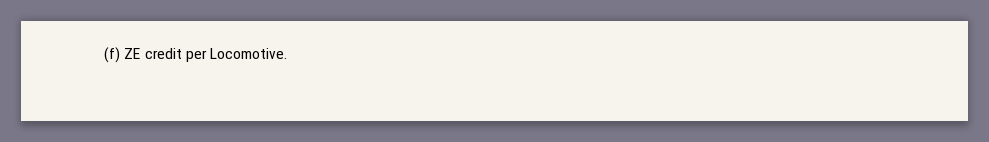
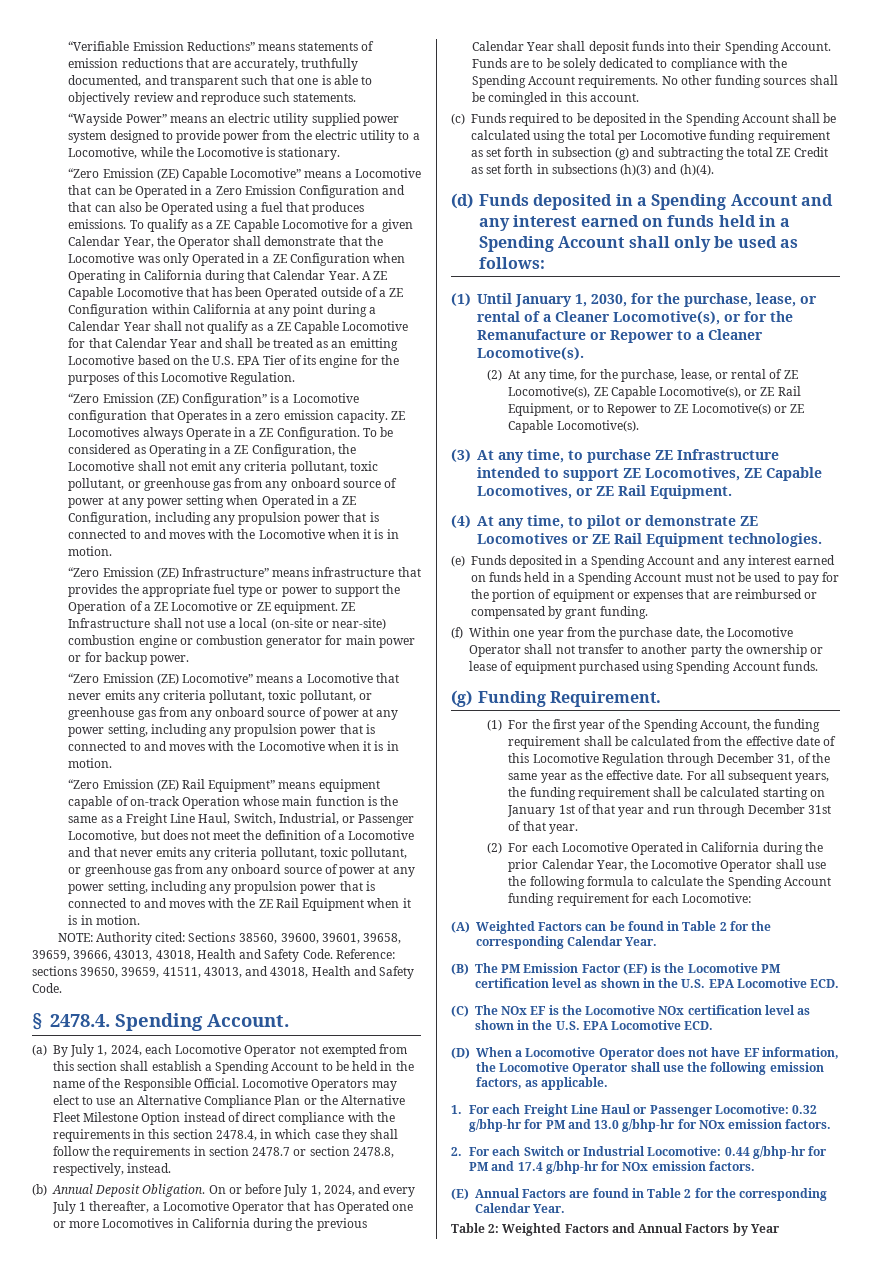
[104,47,287,63] (f) ZE credit per Locomotive. -> [68,41,375,51] [68,58,359,71] [68,75,373,88] [68,92,357,105] [68,113,399,126] [68,130,420,143] [68,147,341,160] [68,168,421,181] [68,185,406,198] [68,202,365,215] [68,219,413,232] [68,236,383,249] [68,253,406,266] [68,270,388,283] [68,287,404,300] [68,304,376,317] [68,321,409,334] [68,338,398,351] [68,355,399,368] [68,372,296,385] [68,393,359,406] [68,410,406,423] [68,427,394,440] [68,444,356,457] [68,461,378,474] [68,478,398,491] [68,495,357,508] [68,512,379,525] [68,529,399,539] [68,546,113,556] [68,567,421,579] [68,584,401,597] [68,601,356,614] [68,618,387,630] [68,635,415,648] [68,652,190,665] [68,673,399,685] [68,690,372,703] [68,707,399,720] [68,724,375,737] [68,741,399,751] [68,758,113,768] [68,779,380,792] [68,796,399,809] [68,813,415,826] [68,830,415,842] [68,847,408,860] [68,864,415,877] [68,881,375,894] [68,898,411,911] [68,915,140,925] [57,932,402,945] [32,949,395,962] [32,966,415,979] [32,983,62,993] [32,1013,290,1031] [32,1044,408,1057] [53,1061,414,1074] [53,1078,397,1091] [53,1095,406,1108] [53,1112,395,1125] [53,1129,399,1142] [53,1146,394,1159] [53,1163,172,1176] [32,1184,416,1197] [52,1201,414,1214] [53,1218,367,1231] [472,41,831,54] [472,58,788,71] [472,75,838,88] [472,92,639,105] [451,113,837,126] [471,130,830,143] [471,147,828,160] [471,164,714,176] [451,193,833,210] [479,215,791,231] [479,236,798,252] [479,257,545,269] [451,293,817,307] [477,311,793,325] [477,329,763,343] [477,347,584,360] [487,369,798,382] [508,386,801,399] [508,403,805,416] [508,420,639,433] [451,449,779,463] [477,467,822,481] [477,485,732,499] [451,515,758,529] [477,533,822,547] [451,555,836,568] [471,572,840,585] [471,589,818,602] [471,606,648,619] [451,627,794,640] [469,644,824,657] [469,661,818,674] [451,690,662,707] [487,719,821,732] [508,736,837,749] [508,753,830,766] [508,770,830,783] [508,787,825,800] [507,804,832,817] [508,821,578,834] [487,842,823,855] [508,859,826,872] [508,876,831,889] [508,893,752,906] [451,921,772,934] [476,936,658,949] [451,963,781,975] [475,978,840,988] [451,1005,811,1017] [475,1020,714,1030] [451,1047,839,1060] [476,1062,824,1075] [476,1077,609,1090] [451,1104,818,1117] [469,1119,832,1132] [451,1146,828,1159] [469,1161,755,1174] [451,1188,828,1201] [475,1203,566,1213] [451,1223,780,1236] “Verifiable Emission Reductions” means statements of emission reductions that are accurately, truthfully documented, and transparent such that one is able to objectively review and reproduce such statements. // “Wayside Power” means an electric utility supplied power system designed to provide power from the electric utility to a Locomotive, while the Locomotive is stationary. // “Zero Emission (ZE) Capable Locomotive” means a Locomotive that can be Operated in a Zero Emission Configuration and that can also be Operated using a fuel that produces emissions. To qualify as a ZE Capable Locomotive for a given Calendar Year, the Operator shall demonstrate that the Locomotive was only Operated in a ZE Configuration when Operating in California during that Calendar Year. A ZE Capable Locomotive that has been Operated outside of a ZE Configuration within California at any point during a Calendar Year shall not qualify as a ZE Capable Locomotive for that Calendar Year and shall be treated as an emitting Locomotive based on the U.S. EPA Tier of its engine for the purposes of this Locomotive Regulation. // “Zero Emission (ZE) Configuration” is a Locomotive configuration that Operates in a zero emission capacity. ZE Locomotives always Operate in a ZE Configuration. To be considered as Operating in a ZE Configuration, the Locomotive shall not emit any criteria pollutant, toxic pollutant, or greenhouse gas from any onboard source of power at any power setting when Operated in a ZE Configuration, including any propulsion power that is connected to and moves with the Locomotive when it is in motion. // “Zero Emission (ZE) Infrastructure” means infrastructure that provides the appropriate fuel type or power to support the Operation of a ZE Locomotive or ZE equipment. ZE Infrastructure shall not use a local (on-site or near-site) combustion engine or combustion generator for main power or for backup power. // “Zero Emission (ZE) Locomotive” means a Locomotive that never emits any criteria pollutant, toxic pollutant, or greenhouse gas from any onboard source of power at any power setting, including any propulsion power that is connected to and moves with the Locomotive when it is in motion. // “Zero Emission (ZE) Rail Equipment” means equipment capable of on-track Operation whose main function is the same as a Freight Line Haul, Switch, Industrial, or Passenger Locomotive, but does not meet the definition of a Locomotive and that never emits any criteria pollutant, toxic pollutant, or greenhouse gas from any onboard source of power at any power setting, including any propulsion power that is connected to and moves with the ZE Rail Equipment when it is in motion. // NOTE: Authority cited: Sections 38560, 39600, 39601, 39658, 39659, 39666, 43013, 43018, Health and Safety Code. Reference: sections 39650, 39659, 41511, 43013, and 43018, Health and Safety Code. // § 2478.4. Spending Account. // (a) By July 1, 2024, each Locomotive Operator not exempted from this section shall establish a Spending Account to be held in the name of the Responsible Official. Locomotive Operators may elect to use an Alternative Compliance Plan or the Alternative Fleet Milestone Option instead of direct compliance with the requirements in this section 2478.4, in which case they shall follow the requirements in section 2478.7 or section 2478.8, respectively, instead. // (b) Annual Deposit Obligation. On or before July 1, 2024, and every July 1 thereafter, a Locomotive Operator that has Operated one or more Locomotives in California during the previous Calendar Year shall deposit funds into their Spending Account. Funds are to be solely dedicated to compliance with the Spending Account requirements. No other funding sources shall be comingled in this account. // (c) Funds required to be deposited in the Spending Account shall be calculated using the total per Locomotive funding requirement as set forth in subsection (g) and subtracting the total ZE Credit as set forth in subsections (h)(3) and (h)(4). // (d) Funds deposited in a Spending Account and any interest earned on funds held in a Spending Account shall only be used as follows: // (1) Until January 1, 2030, for the purchase, lease, or rental of a Cleaner Locomotive(s), or for the Remanufacture or Repower to a Cleaner Locomotive(s). // (2) At any time, for the purchase, lease, or rental of ZE Locomotive(s), ZE Capable Locomotive(s), or ZE Rail Equipment, or to Repower to ZE Locomotive(s) or ZE Capable Locomotive(s). // (3) At any time, to purchase ZE Infrastructure intended to support ZE Locomotives, ZE Capable Locomotives, or ZE Rail Equipment. // (4) At any time, to pilot or demonstrate ZE Locomotives or ZE Rail Equipment technologies. // (e) Funds deposited in a Spending Account and any interest earned on funds held in a Spending Account must not be used to pay for the portion of equipment or expenses that are reimbursed or compensated by grant funding. // (f) Within one year from the purchase date, the Locomotive Operator shall not transfer to another party the ownership or lease of equipment purchased using Spending Account funds. // (g) Funding Requirement. // (1) For the first year of the Spending Account, the funding requirement shall be calculated from the effective date of this Locomotive Regulation through December 31, of the same year as the effective date. For all subsequent years, the funding requirement shall be calculated starting on January 1st of that year and run through December 31st of that year. // (2) For each Locomotive Operated in California during the prior Calendar Year, the Locomotive Operator shall use the following formula to calculate the Spending Account funding requirement for each Locomotive: // (A) Weighted Factors can be found in Table 2 for the corresponding Calendar Year. // (B) The PM Emission Factor (EF) is the Locomotive PM certification level as shown in the U.S. EPA Locomotive ECD. // (C) The NOx EF is the Locomotive NOx certification level as shown in the U.S. EPA Locomotive ECD. // (D) When a Locomotive Operator does not have EF information, the Locomotive Operator shall use the following emission factors, as applicable. // 1. For each Freight Line Haul or Passenger Locomotive: 0.32 g/bhp-hr for PM and 13.0 g/bhp-hr for NOx emission factors. // 2. For each Switch or Industrial Locomotive: 0.44 g/bhp-hr for PM and 17.4 g/bhp-hr for NOx emission factors. // (E) Annual Factors are found in Table 2 for the corresponding Calendar Year. // Table 2: Weighted Factors and Annual Factors by Year

